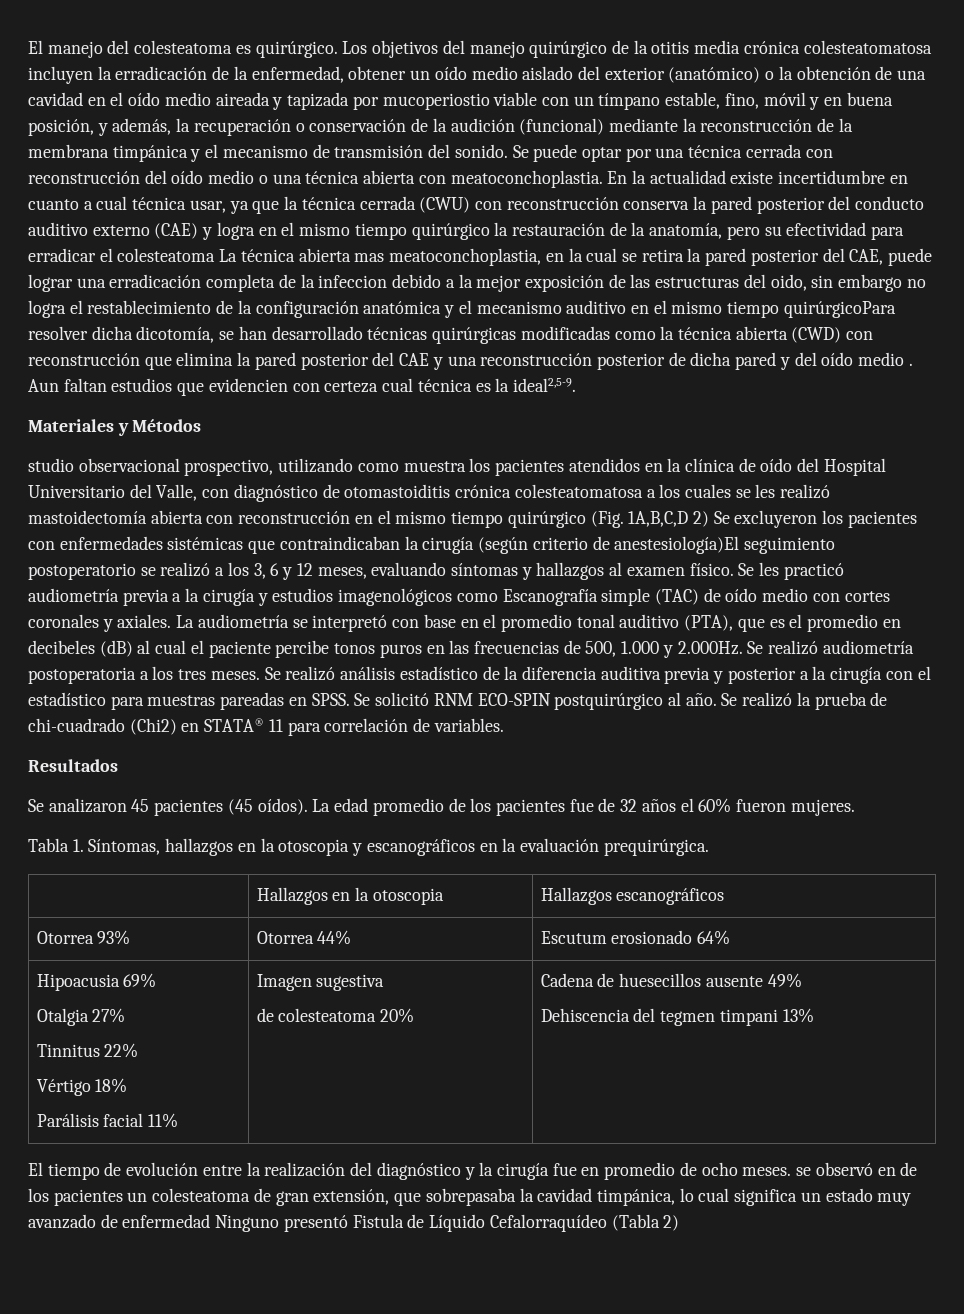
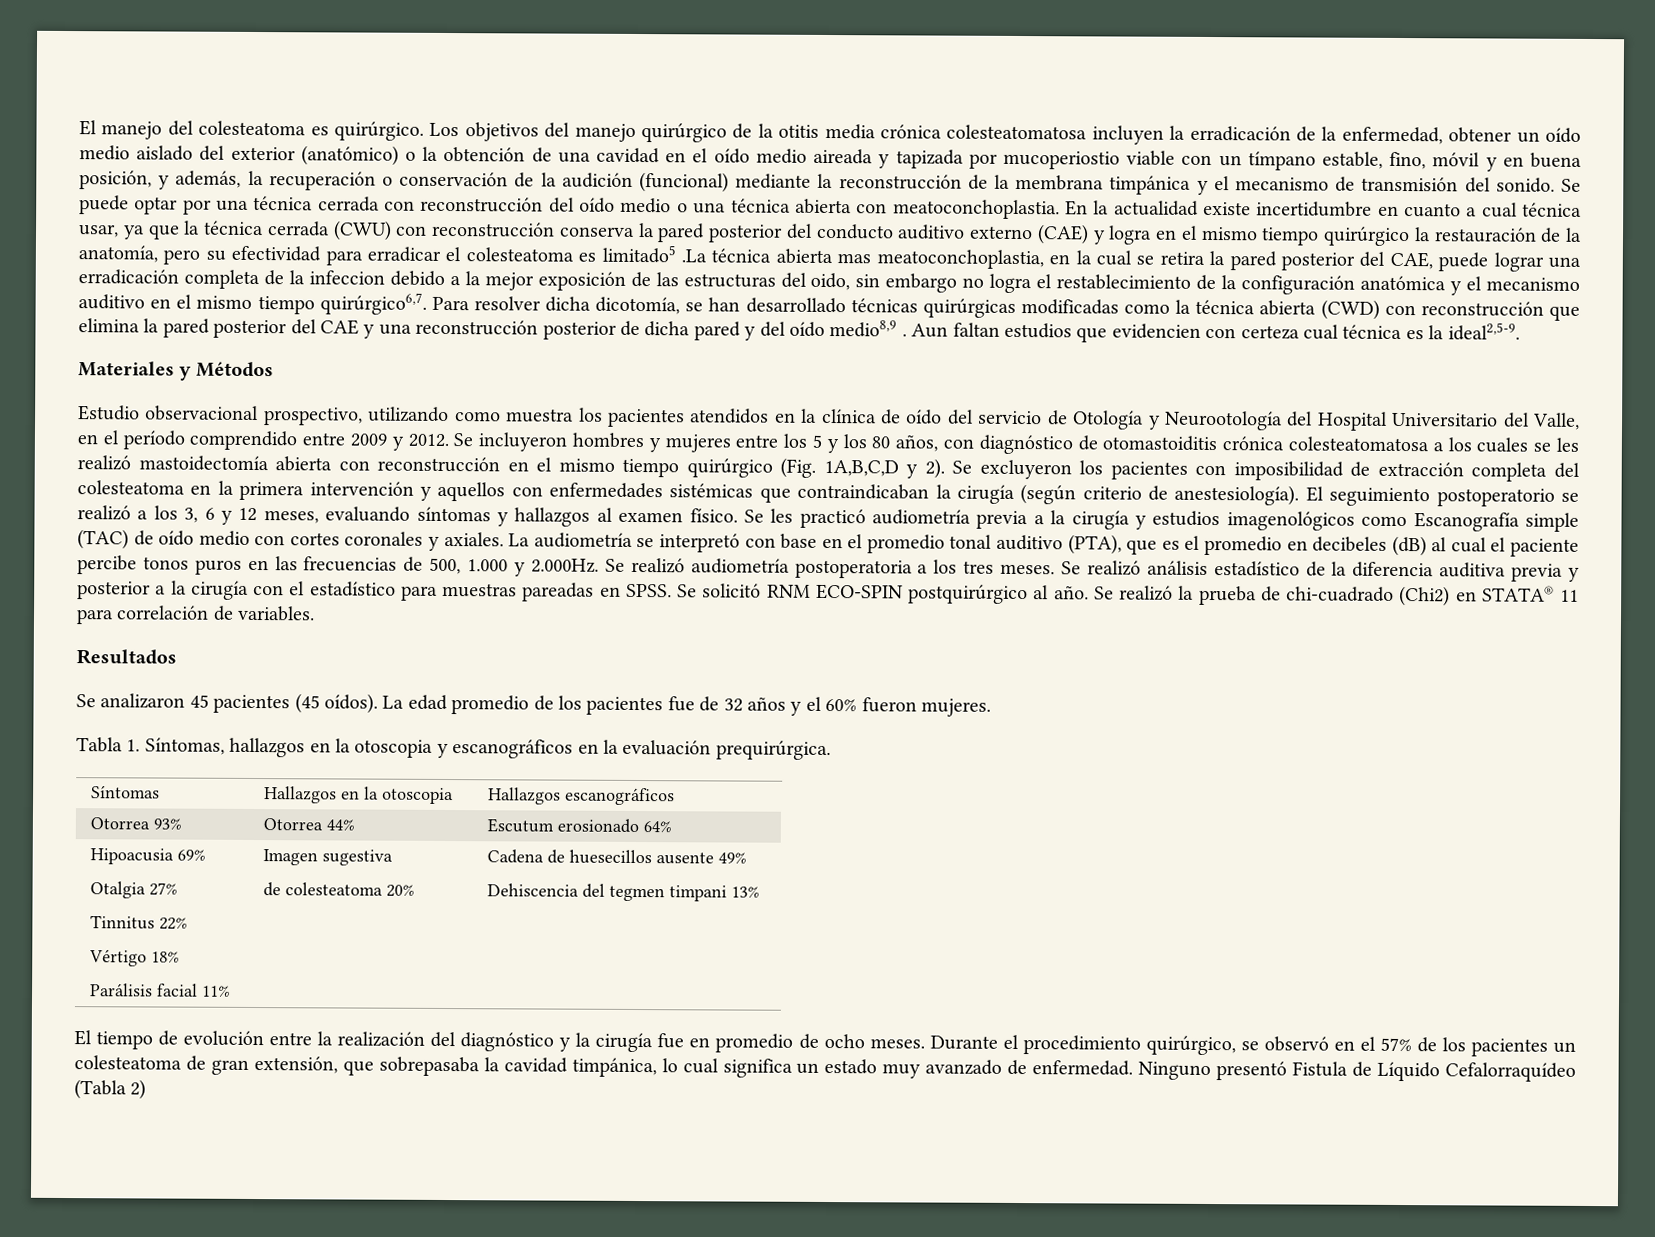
[219,249,238,262] La -> [578,244,708,264] es limitado5 .La
[783,301,896,318] quirúrgicoPara -> [319,292,470,315] quirúrgico6,7. Para
[858,352,905,366] medio -> [829,320,898,338] medio8,9
[28,458,74,472] studio -> [78,405,140,421] Estudio
[823,458,886,476] [28,484,198,501] Hospital Universitario del Valle, -> [978,410,1581,431] [77,430,939,454] servicio de Otología y Neurootología del Hospital Universitario del Valle, en el período comprendido entre 2009 y 2012. Se incluyeron hombres y mujeres entre los 5 y los 80 años,
[692,511,709,527] 2) -> [906,458,945,479] y 2).
(55, 545) none -> [1233,461,1580,482] [77,480,543,502] imposibilidad de extracción completa del colesteatoma en la primera intervención y aquellos con
[614,536,740,554] anestesiología)El -> [1174,484,1324,506] anestesiología). El
(676, 805) none -> [790,701,803,716] y
(709, 847) none -> [91,785,161,799] Síntomas
(792, 1171) none -> [929,1034,1236,1056] Durante el procedimiento quirúrgico,
(896, 1171) none -> [1359,1036,1412,1052] el 57%
[122,1214,211,1228] enfermedad -> [1032,1060,1134,1076] enfermedad.

